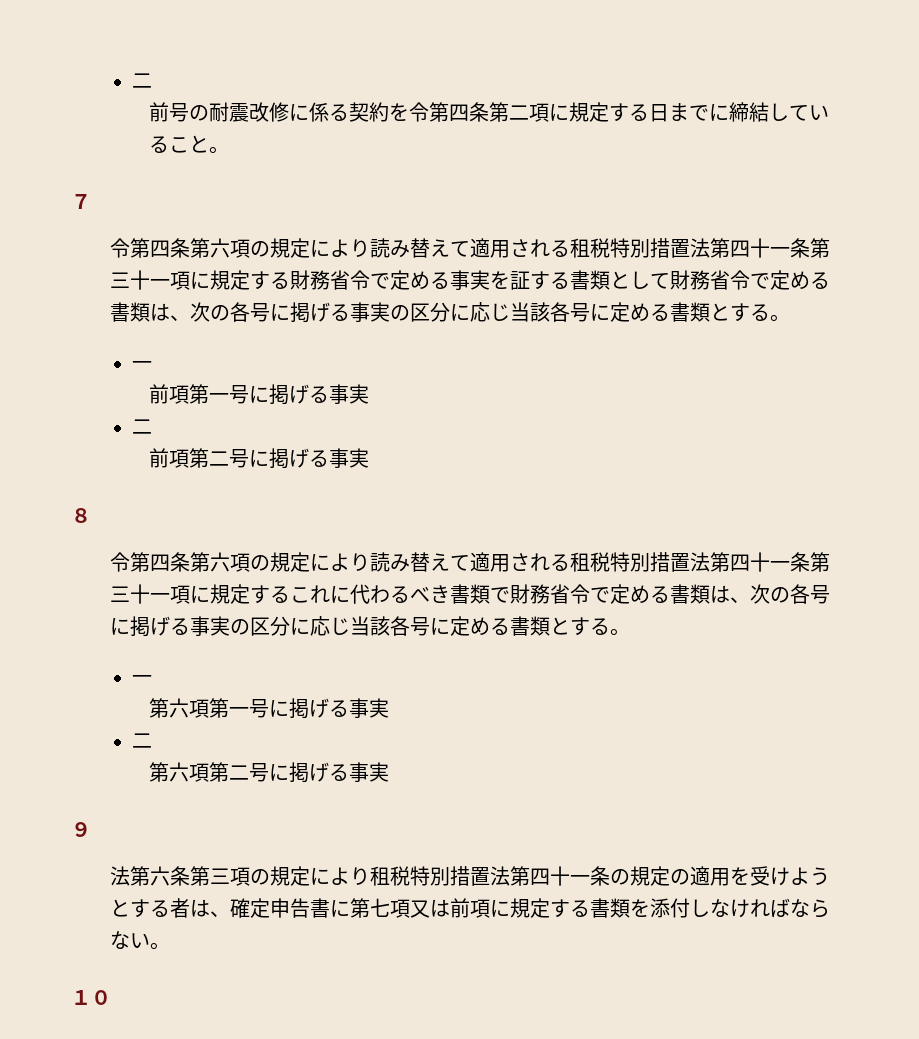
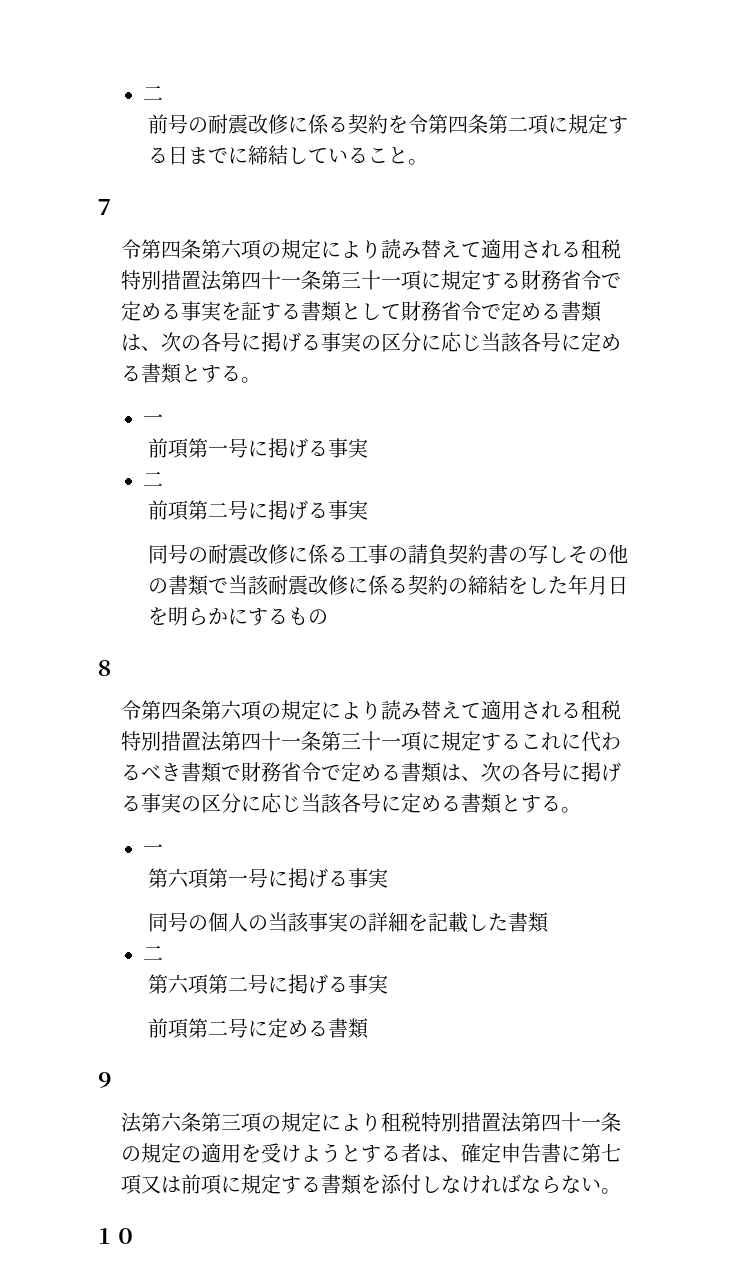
(369, 458) none -> [148,544,629,565] [148,575,629,596] [148,607,329,626] // 同号の耐震改修に係る工事の請負契約書の写しその他の書類で当該耐震改修に係る契約の締結をした年月日を明らかにするもの
(389, 708) none -> [148,912,550,933] // 同号の個人の当該事実の詳細を記載した書類
(389, 772) none -> [148,1018,370,1039] // 前項第二号に定める書類

